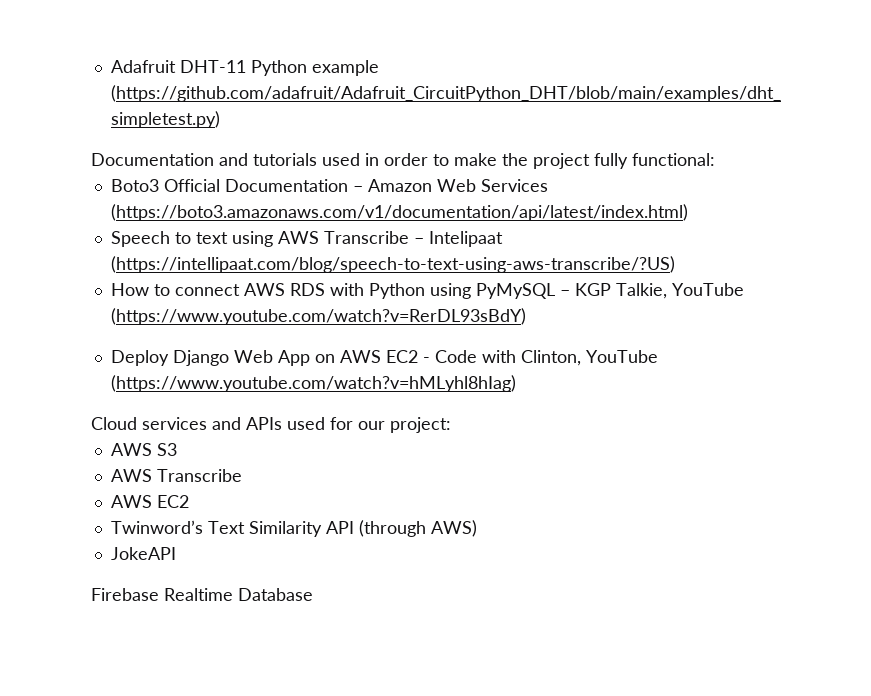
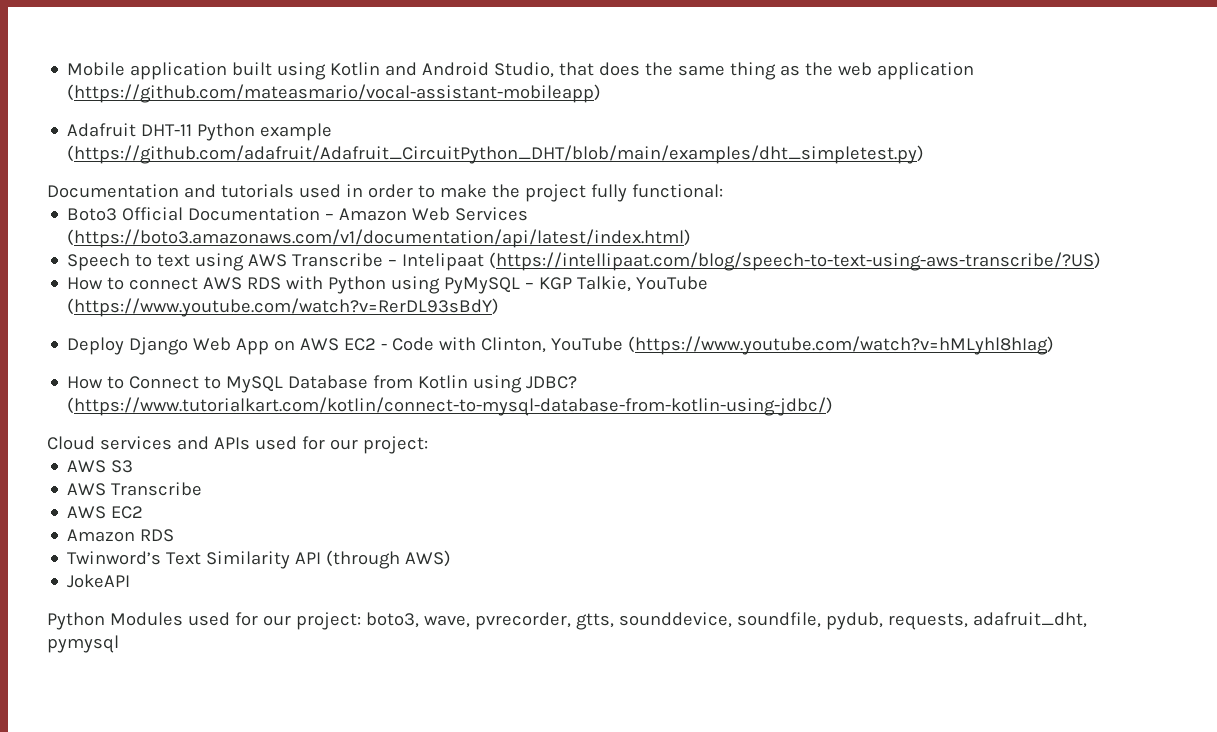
(110, 66) none -> [67,62,975,80] [67,84,602,103] Mobile application built using Kotlin and Android Studio, that does the same thing as the web application (https://github.com/mateasmario/vocal-assistant-mobileapp) //
(516, 383) none -> [67,375,578,393] [67,397,834,416] // How to Connect to MySQL Database from Kotlin using JDBC? (https://www.tutorialkart.com/kotlin/connect-to-mysql-database-from-kotlin-using-jdbc/)
(189, 501) none -> [67,529,175,542] // Amazon RDS
[91,588,313,601] Firebase Realtime Database -> [47,612,1087,630] [47,635,119,653] Python Modules used for our project: boto3, wave, pvrecorder, gtts, sounddevice, soundfile, pydub, requests, adafruit_dht, pymysql

